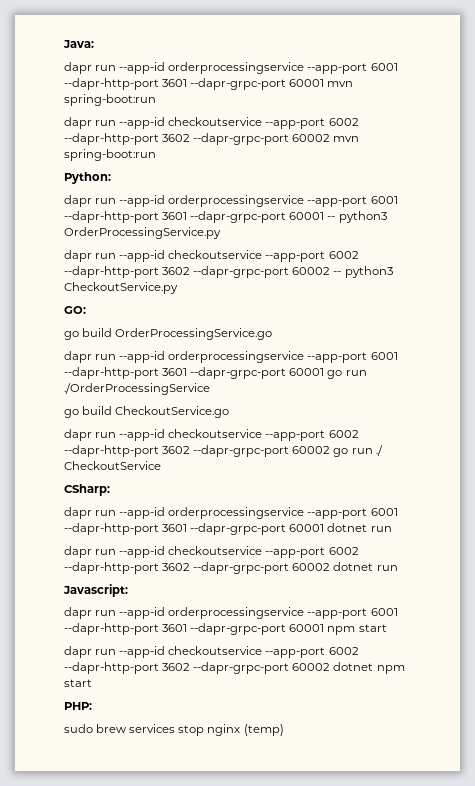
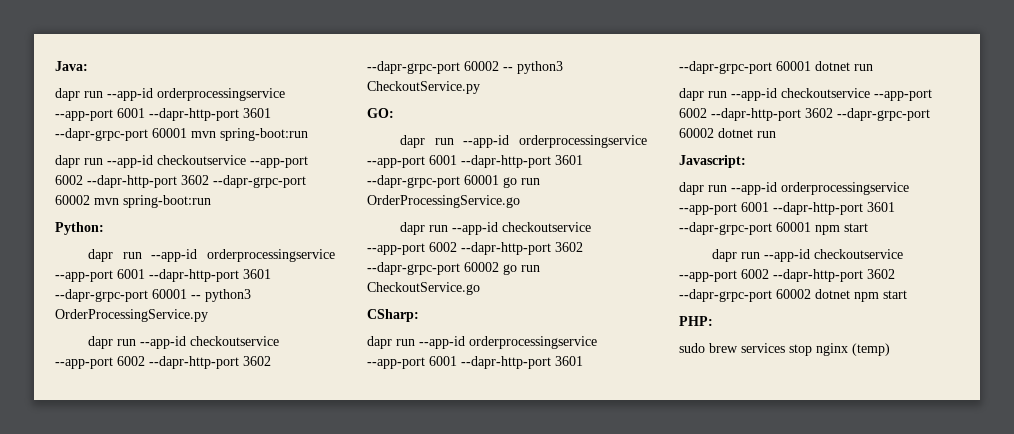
[64,328,273,340] // go build OrderProcessingService.go -> (394, 113) none
[64,383,210,395] [64,406,230,418] ./OrderProcessingService // go build CheckoutService.go -> [367,195,520,208] OrderProcessingService.go
[375,445,383,456] [64,461,161,470] ./ CheckoutService -> [367,282,480,295] CheckoutService.go

